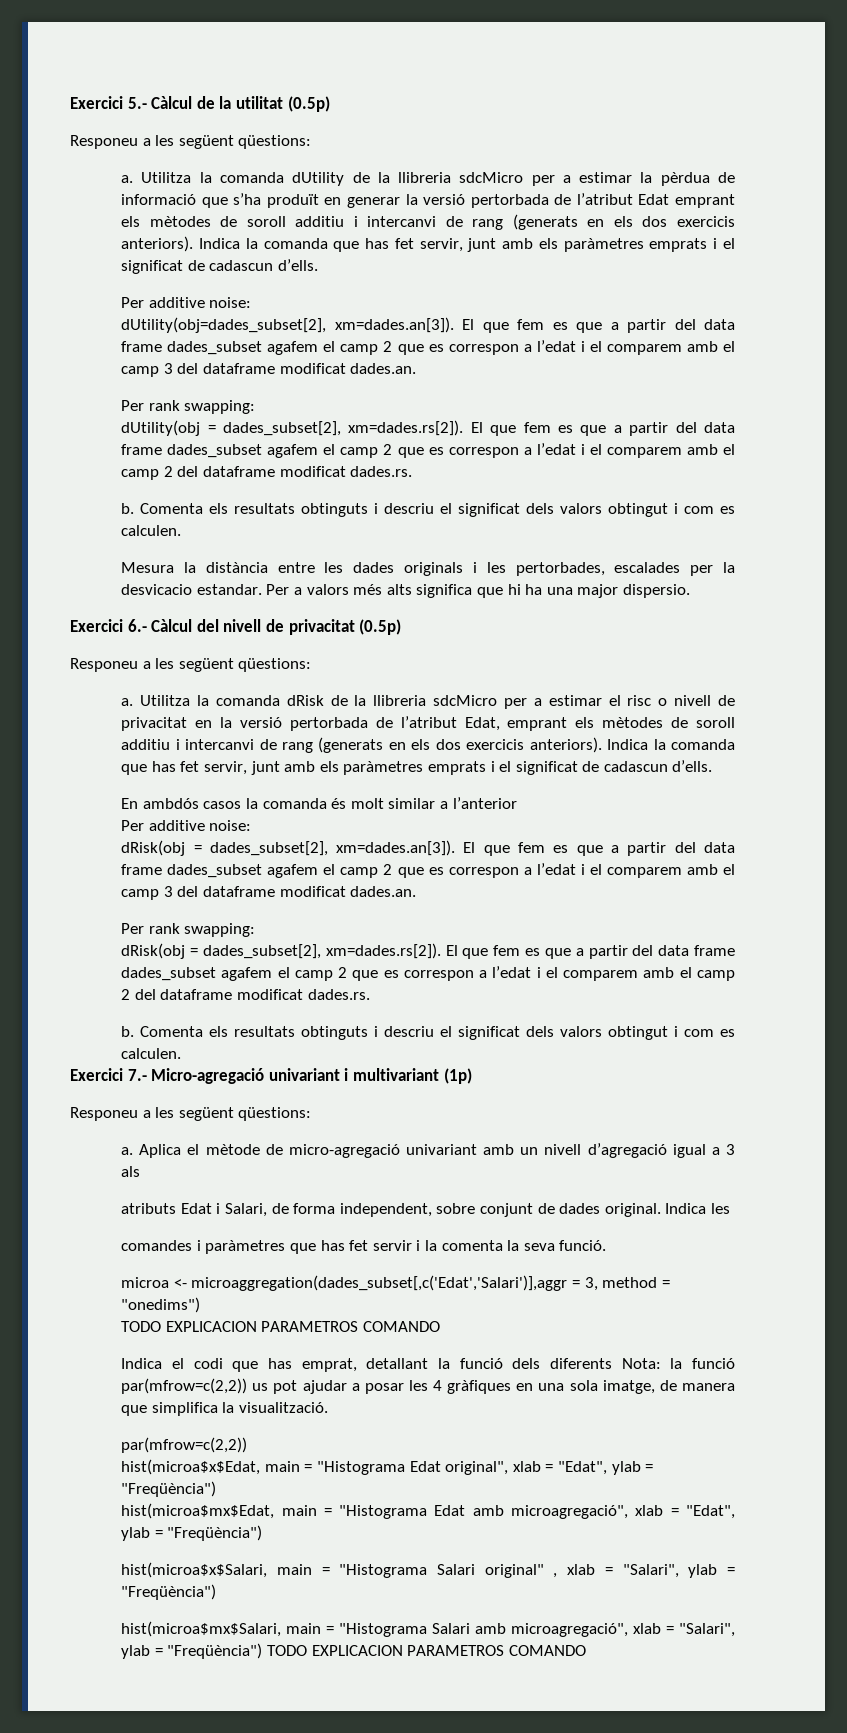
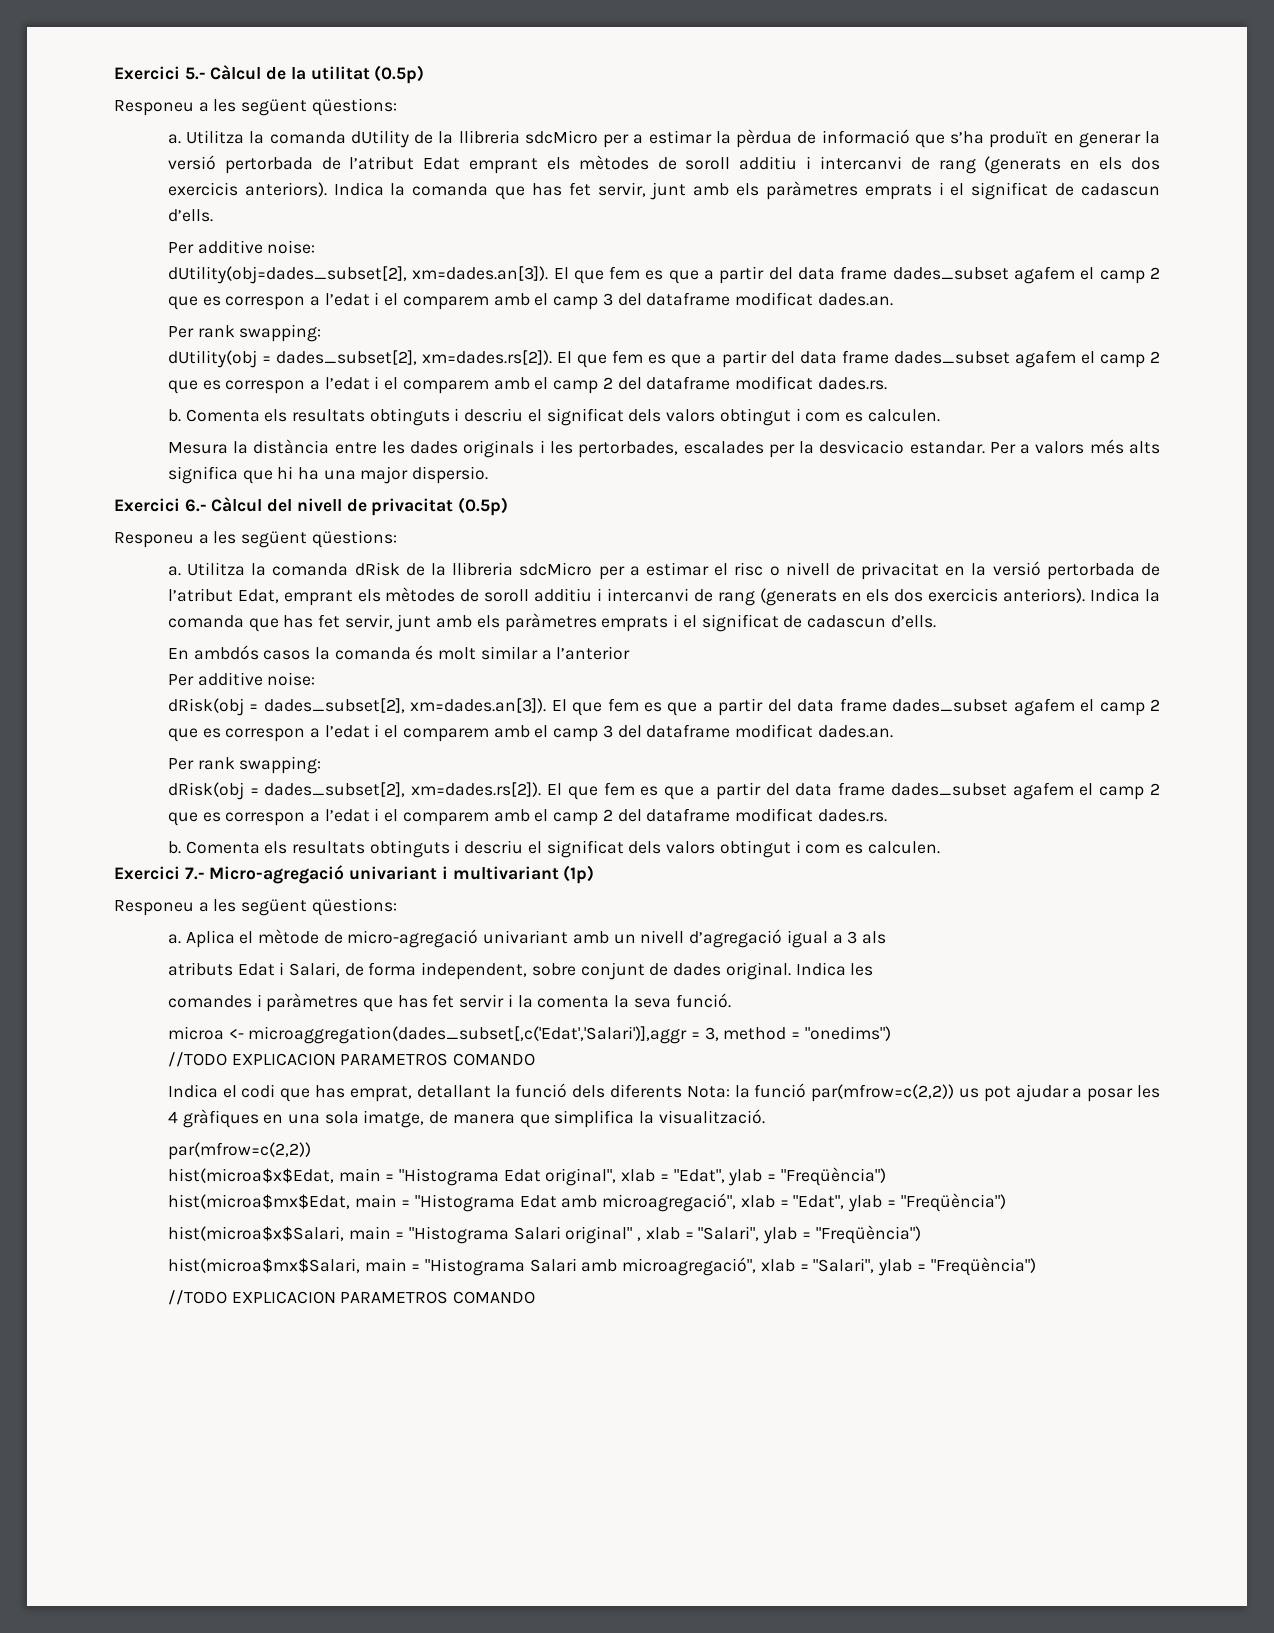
[121,1321,162,1332] TODO -> [167,1052,227,1067] //TODO
[266,1645,307,1656] TODO -> [167,1290,227,1305] // //TODO

